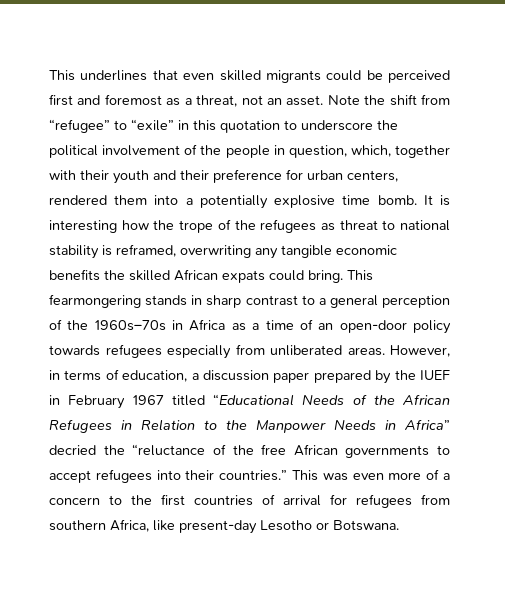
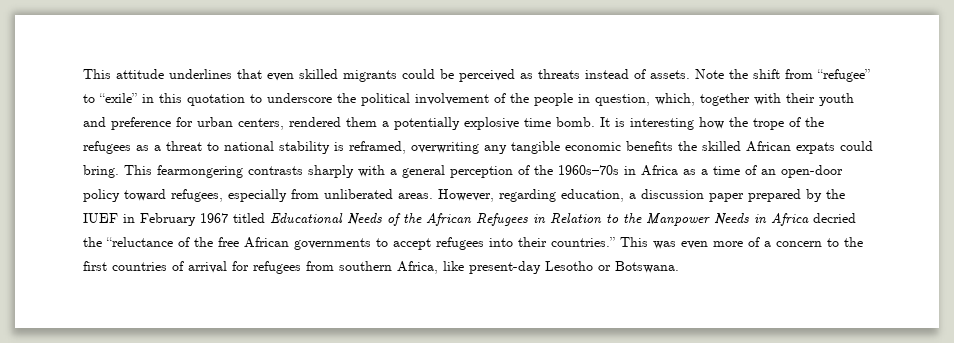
[49,70,75,81] This -> [83,69,164,79] This attitude
[49,94,324,107] first and foremost as a threat, not an asset. -> [520,69,690,79] as threats instead of assets.
[180,170,209,180] their -> (106, 122) none
[154,195,179,205] into -> (377, 122) none
(335, 227) none -> [154,145,161,151] a
[145,295,315,308] stands in sharp contrast to -> [248,165,385,178] contrasts sharply with
[49,344,162,358] towards refugees -> [124,189,223,202] toward refugees,
[49,369,119,381] in terms of -> [499,189,556,202] regarding
[213,394,294,406] “Educational -> [270,213,343,224] Educational
[404,419,450,430] Africa” -> [771,213,809,226] Africa

